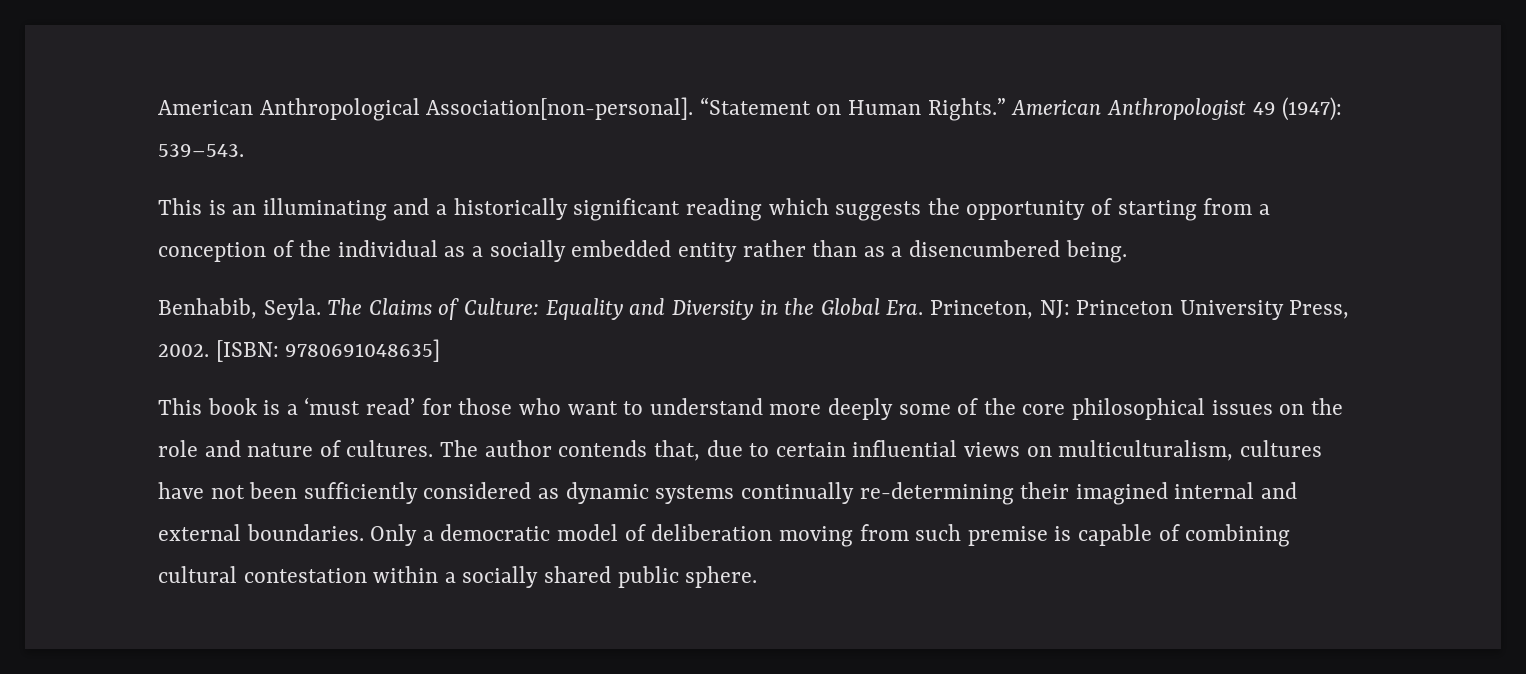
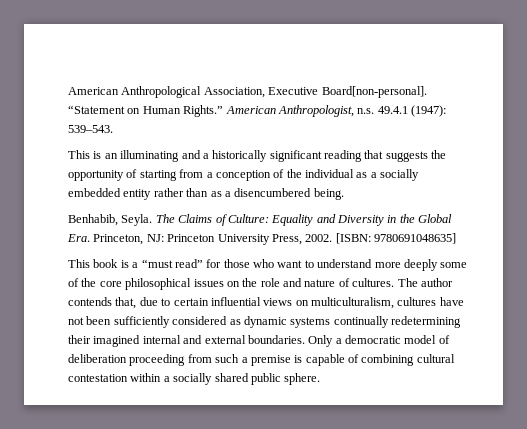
[426,97,694,120] Association[non-personal]. -> [203,86,427,98] Association, Executive Board[non-personal].
[1106,98,1276,120] Anthropologist 49 -> [277,105,408,117] Anthropologist, n.s. 49.4.1
[768,198,829,215] which -> [364,150,384,159] that
[304,397,416,415] ‘must read’ -> [141,259,203,268] “must read”
[859,482,1014,505] re-determining -> [391,316,461,328] redetermining
[778,526,853,547] moving -> [129,354,186,366] proceeding
(962, 532) none -> [241,357,248,363] a

